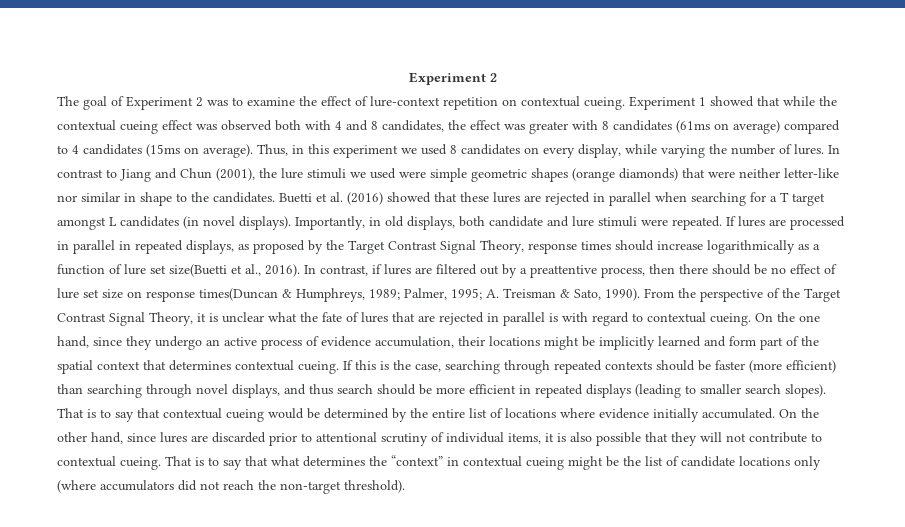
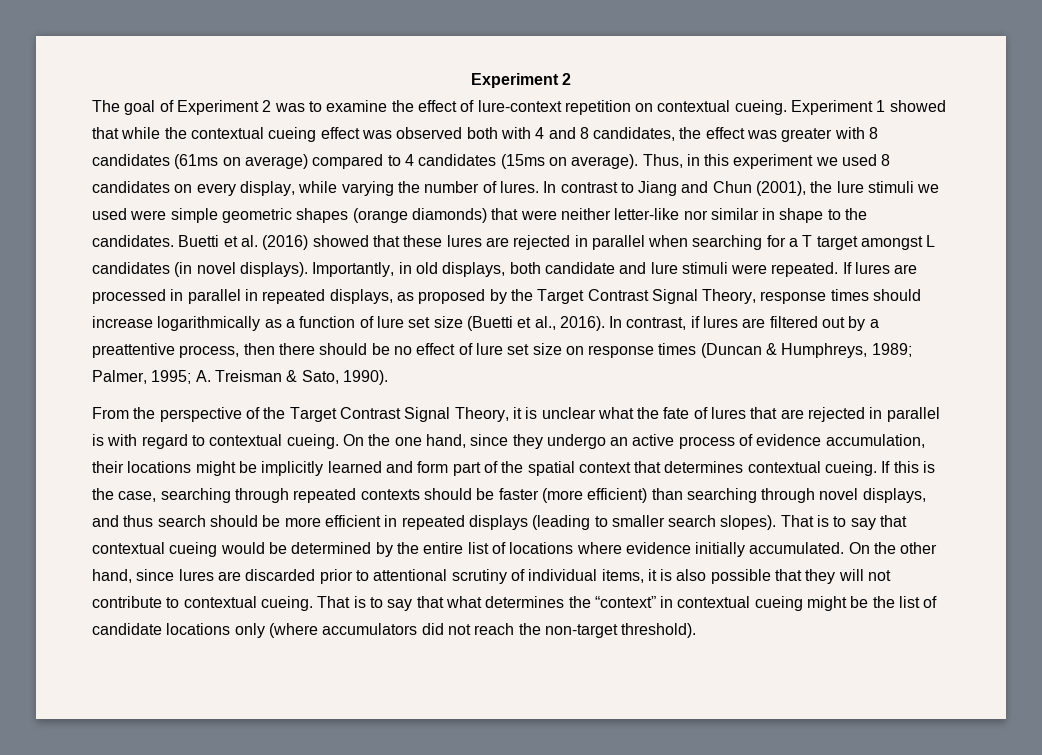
[169,264,227,277] size(Buetti -> [433,316,513,331] size (Buetti
[199,288,278,301] times(Duncan -> [658,343,762,358] times (Duncan
(640, 294) none -> (388, 377) //

